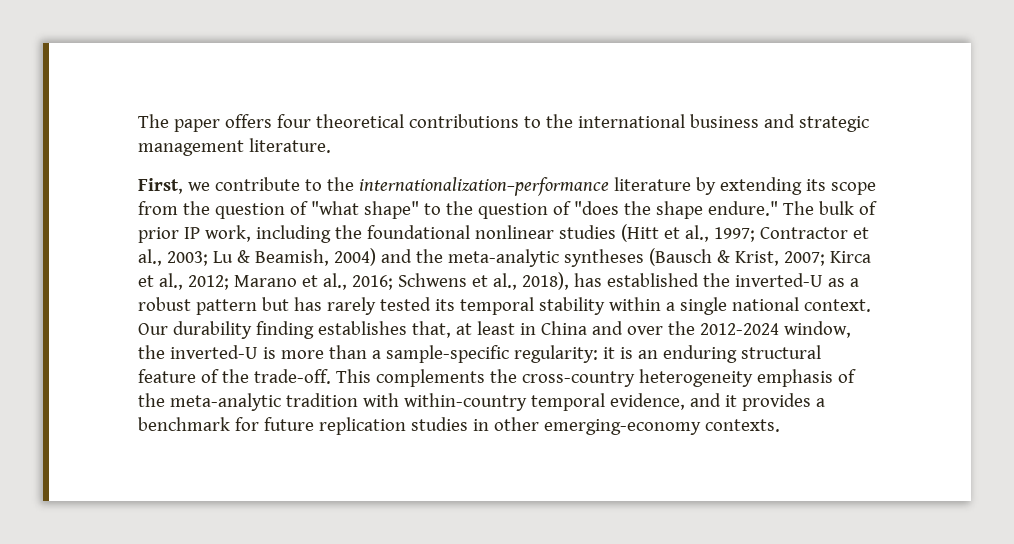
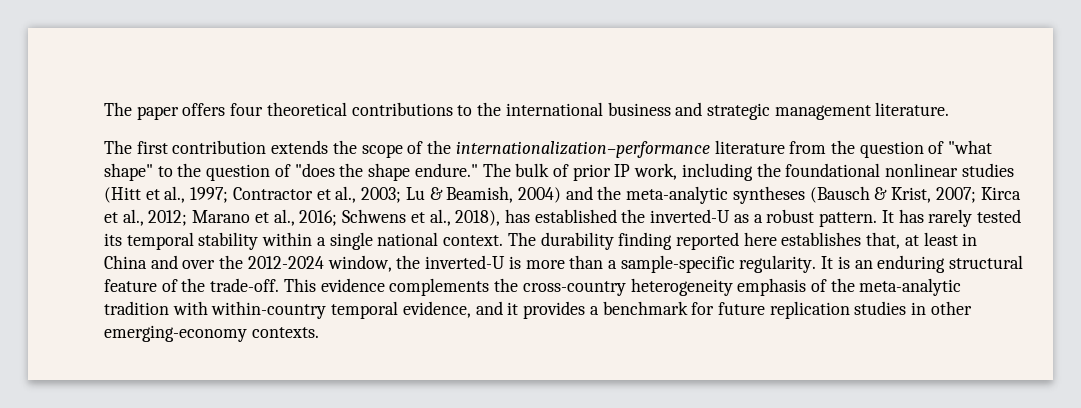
[138,177,876,196] First, we contribute to the internationalization–performance literature by extending its scope -> [104,140,785,158] The first contribution extends the scope of the internationalization–performance literature
[195,297,289,315] pattern but -> [819,210,894,227] pattern. It
[138,323,168,335] Our -> [507,232,536,246] The
(314, 330) none -> [675,232,777,250] reported here
[513,345,615,363] regularity: it -> [739,255,834,273] regularity. It
(371, 376) none -> [320,278,385,292] evidence

